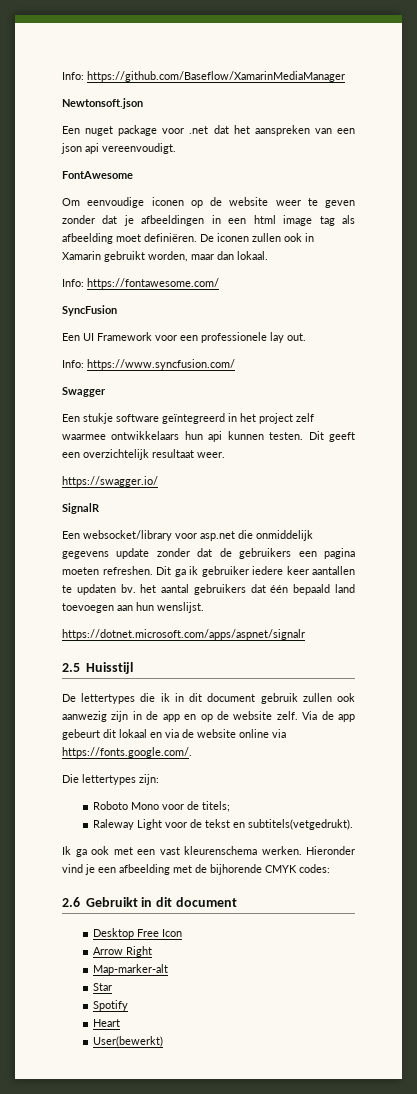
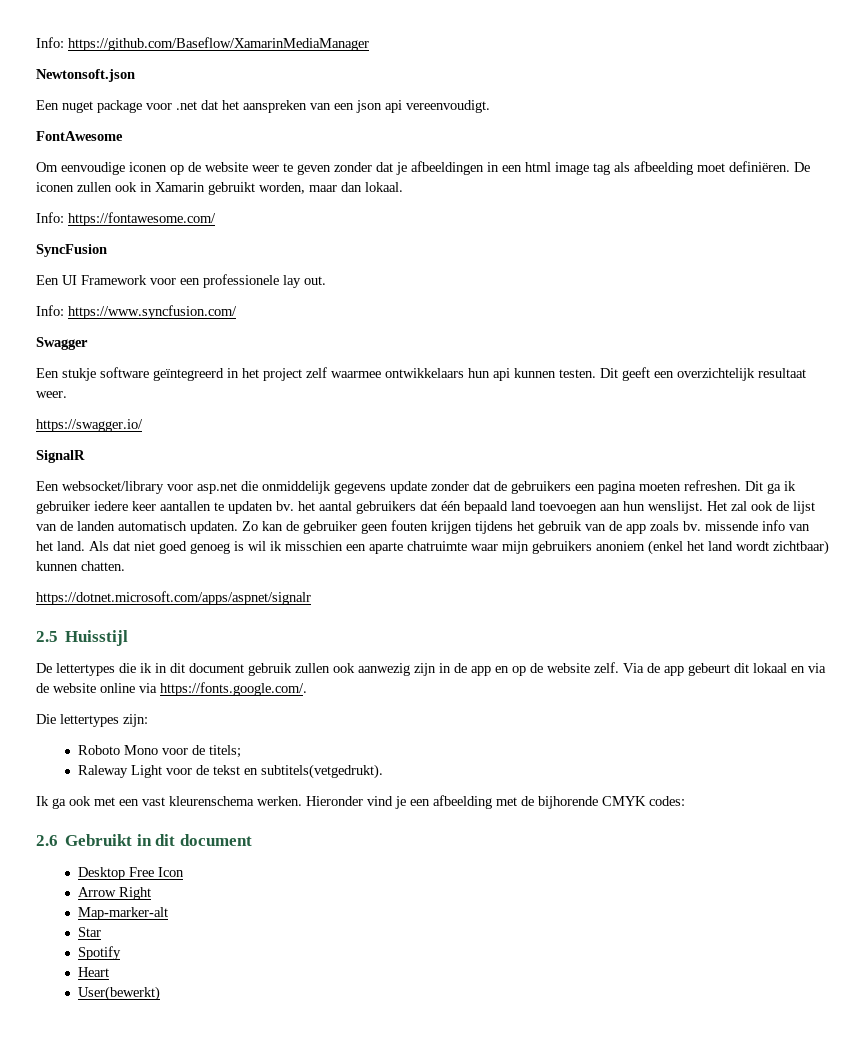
(204, 607) none -> [707,501,815,514] [36,520,810,534] [36,540,829,555] [36,561,125,571] Het zal ook de lijst van de landen automatisch updaten. Zo kan de gebruiker geen fouten krijgen tijdens het gebruik van de app zoals bv. missende info van het land. Als dat niet goed genoeg is wil ik misschien een aparte chatruimte waar mijn gebruikers anoniem (enkel het land wordt zichtbaar) kunnen chatten.

